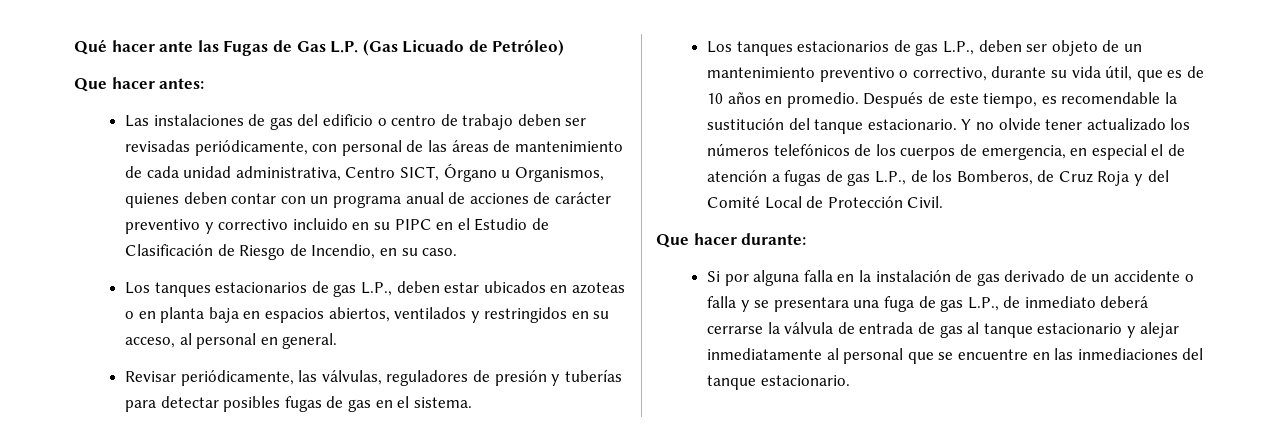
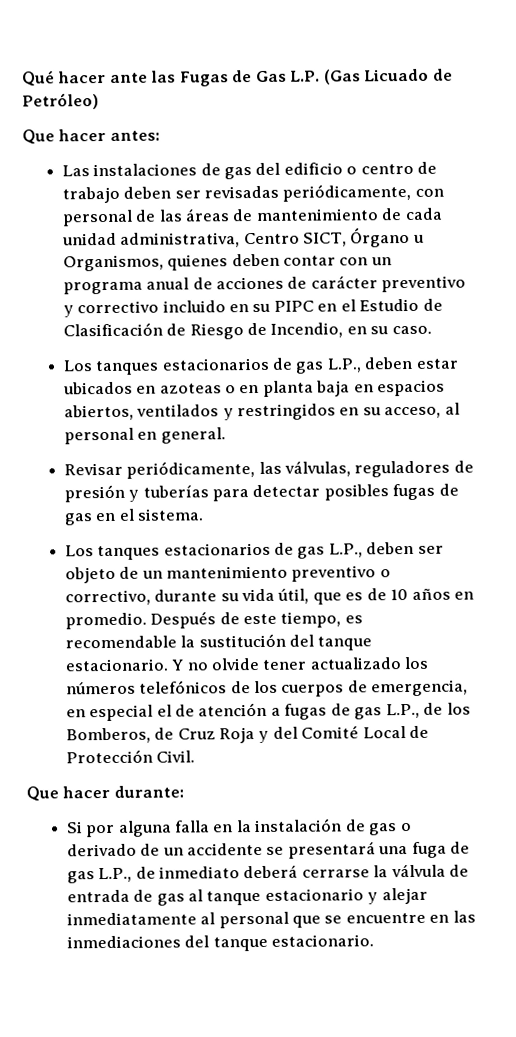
(1000, 279) none -> [400,822,412,832] o
[1184,274,1194,282] [706,296,849,312] o falla y se presentara -> [266,841,376,859] se presentará

